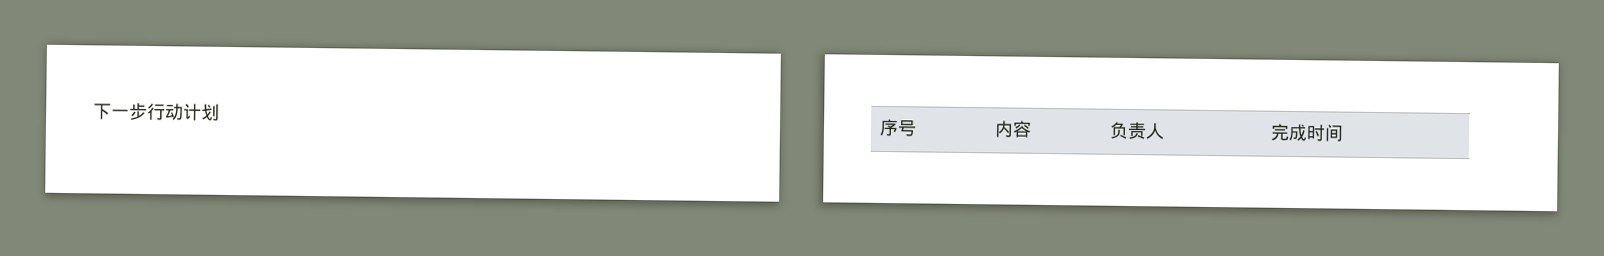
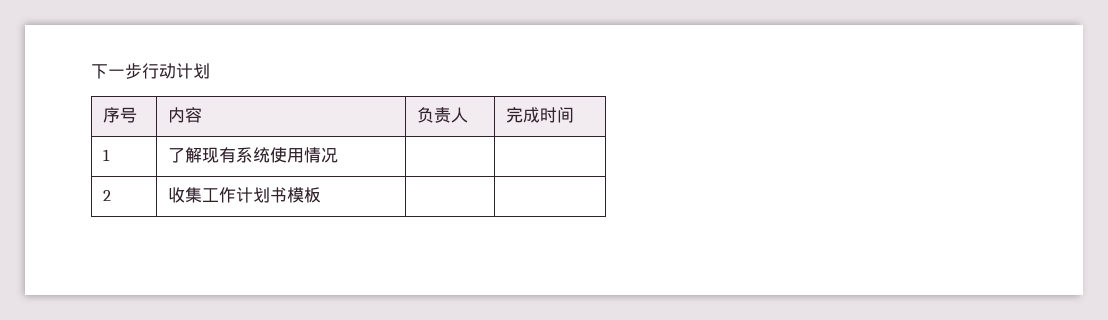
(1345, 133) none -> [103,149,111,161] [168,147,339,163] [103,190,112,201] [168,187,322,203] // 1 | 了解现有系统使用情况 | | // 2 | 收集工作计划书模板 | |

